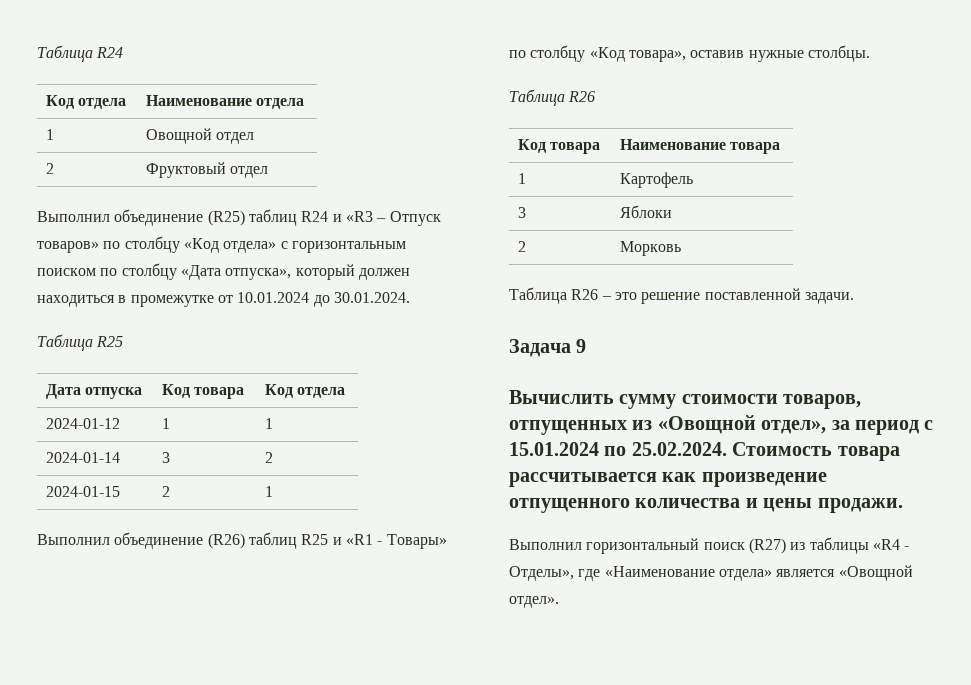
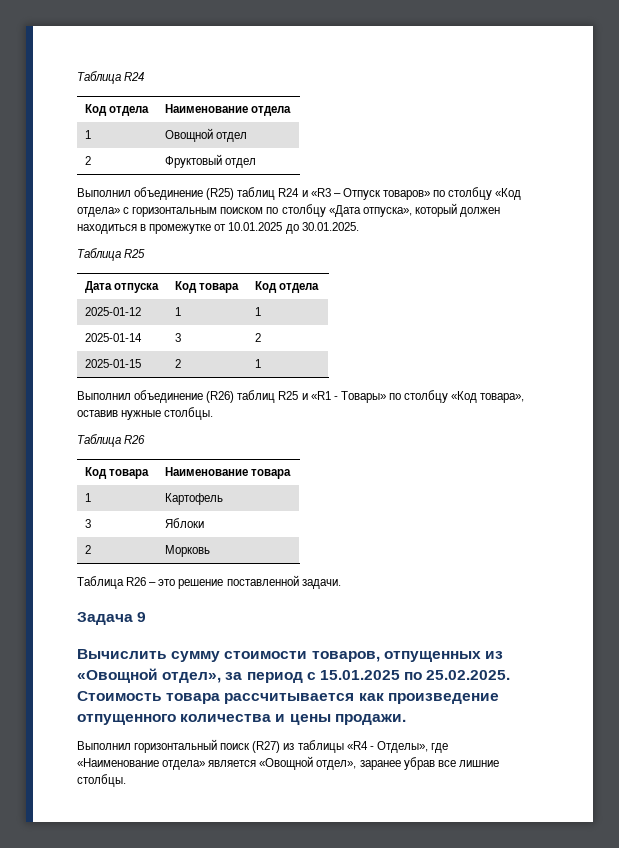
[237,292,410,307] 10.01.2024 до 30.01.2024. -> [228,222,359,234] 10.01.2025 до 30.01.2025.
[46,418,121,429] 2024-01-12 -> [84,307,141,316] 2025-01-12
[46,452,121,463] 2024-01-14 -> [84,333,142,342] 2025-01-14
[46,486,121,497] 2024-01-15 -> [84,359,141,368] 2025-01-15
[509,442,727,456] 15.01.2024 по 25.02.2024. -> [319,670,511,680] 15.01.2025 по 25.02.2025.
[509,596,559,608] отдел». -> [316,757,499,770] [77,774,126,787] отдел», заранее убрав все лишние столбцы.

